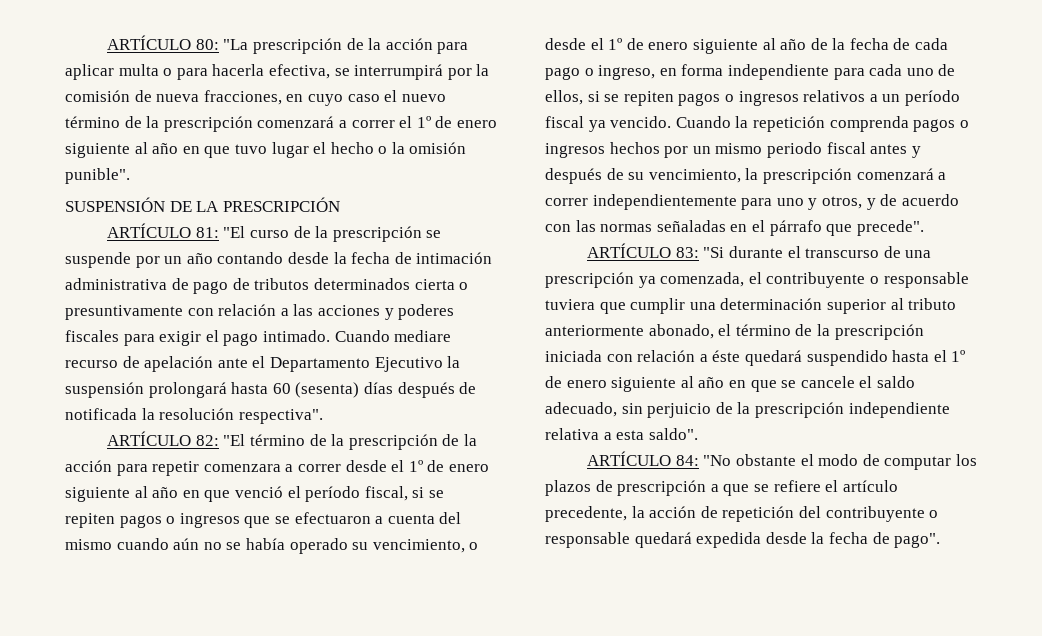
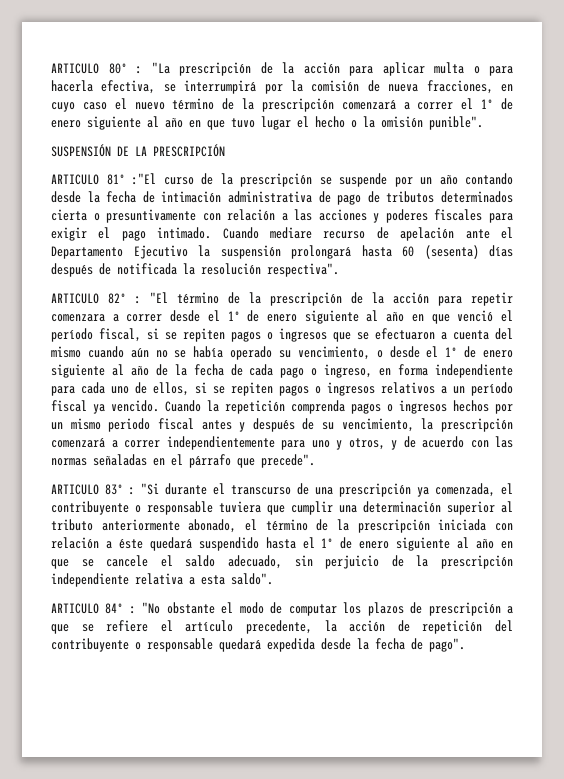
[107,35,219,50] ARTÍCULO 80: -> [51,63,142,74] ARTICULO 80º :
[107,223,246,238] ARTÍCULO 81: "El -> [51,173,156,185] ARTICULO 81º :"El
[107,431,219,446] ARTÍCULO 82: -> [51,293,141,304] ARTICULO 82º :
[587,243,699,258] ARTÍCULO 83: -> [51,484,135,495] ARTICULO 83º :
[587,451,699,466] ARTÍCULO 84: -> [51,603,136,614] ARTICULO 84º :

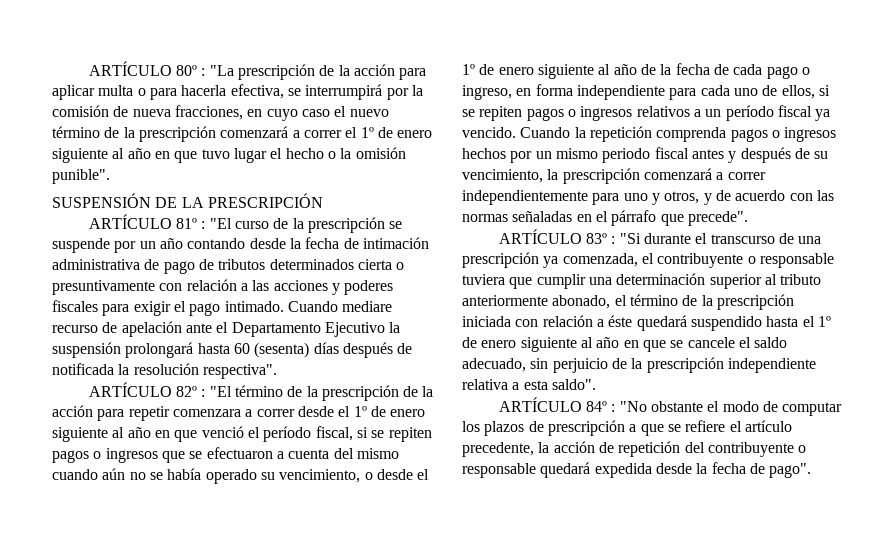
[51,63,99,74] ARTICULO -> [88,61,172,76] ARTÍCULO
[51,173,156,185] ARTICULO 81º :"El -> [88,214,232,229] ARTÍCULO 81º : "El
[51,293,99,304] ARTICULO -> [88,382,172,397] ARTÍCULO
[51,484,99,495] ARTICULO -> [498,229,582,244] ARTÍCULO
[51,603,99,614] ARTICULO -> [498,397,582,412] ARTÍCULO

